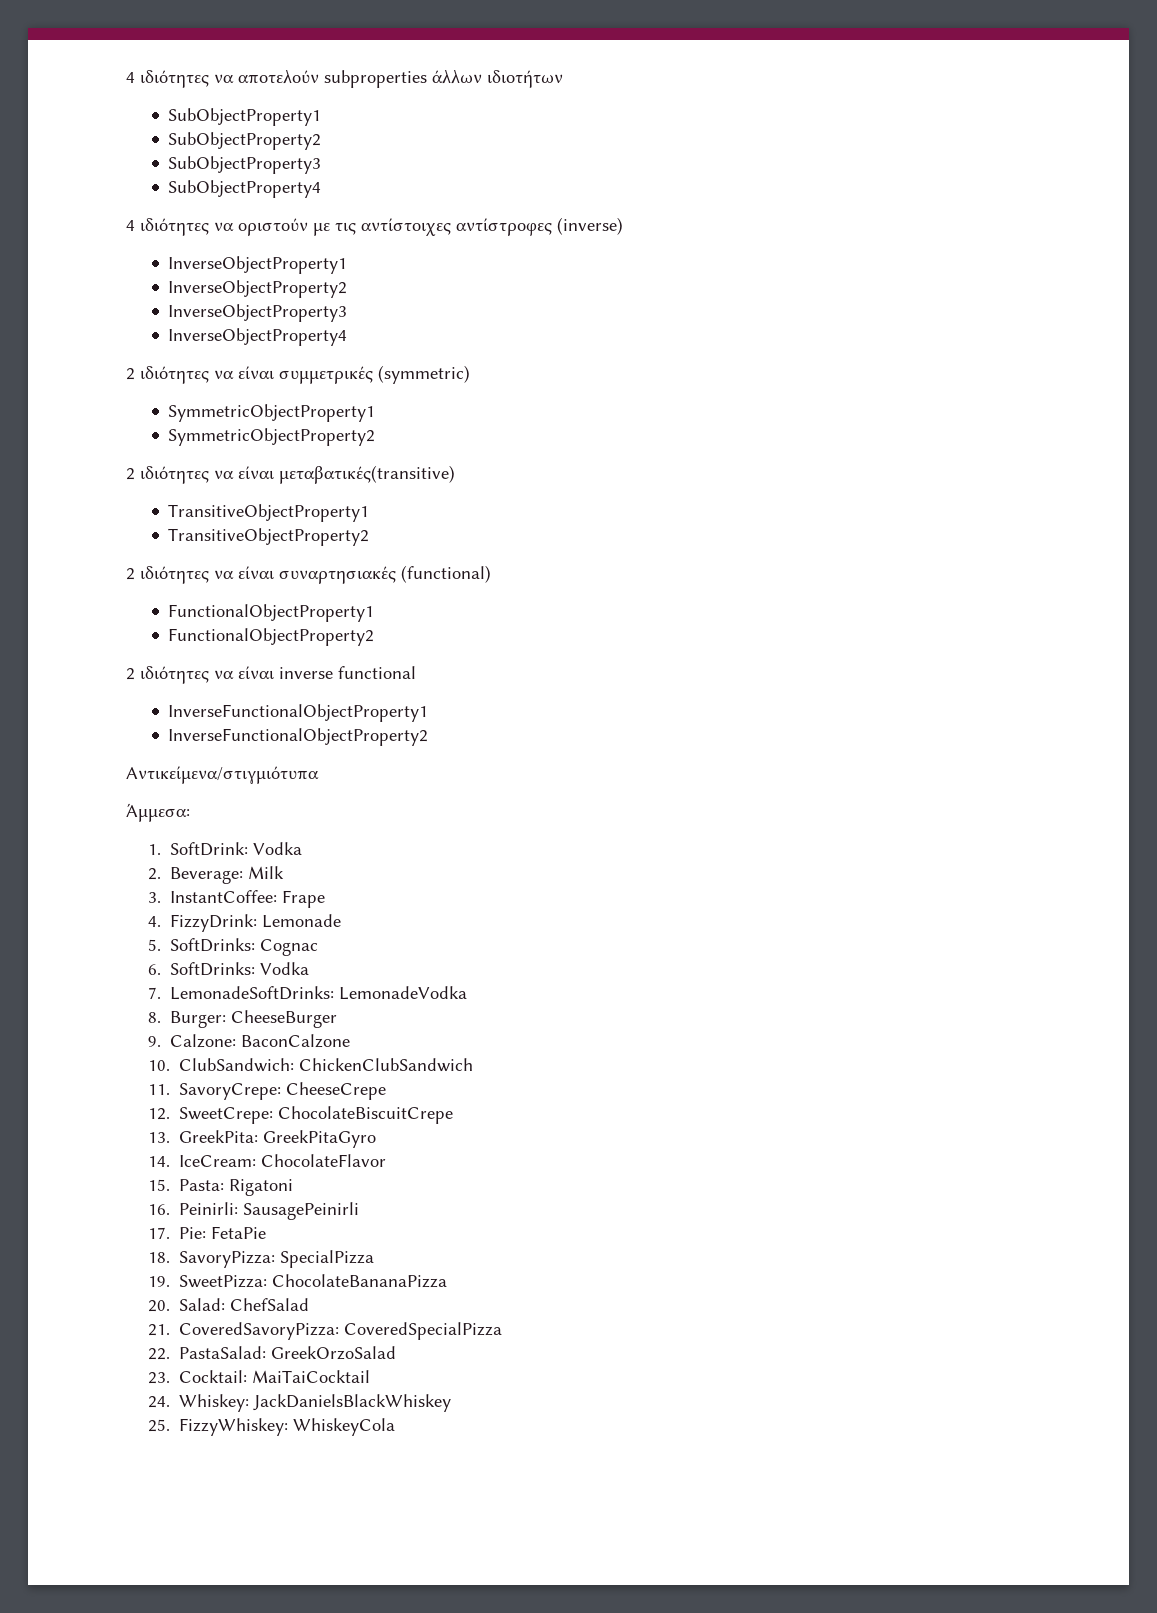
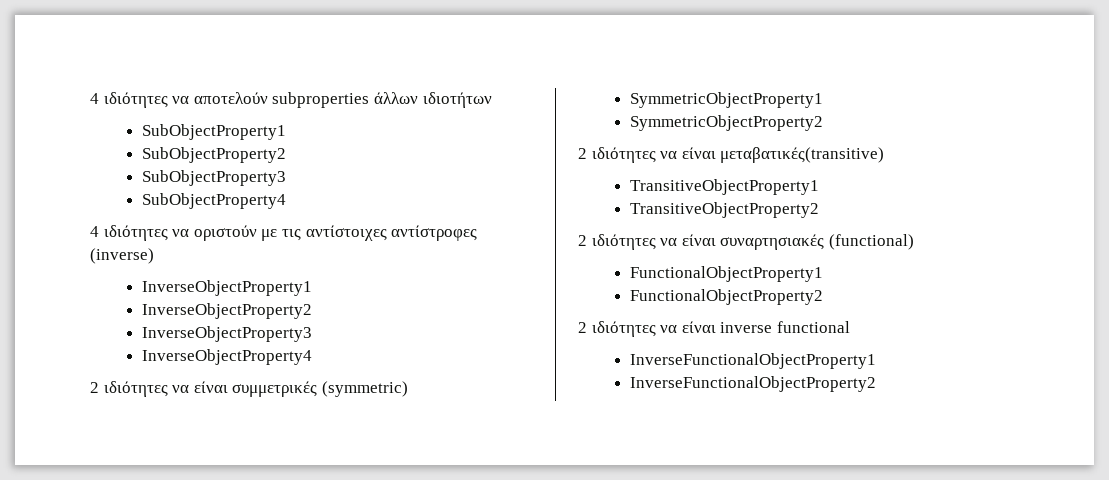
[126,766,319,784] [126,803,190,822] [148,842,303,856] [148,866,285,884] [148,890,326,908] [148,914,342,932] [148,938,319,956] [148,962,310,976] [148,986,468,1000] [148,1010,338,1028] [148,1034,351,1048] [148,1058,474,1072] [148,1082,387,1100] [148,1106,454,1124] [148,1130,377,1148] [148,1154,387,1167] [148,1179,294,1196] [148,1202,360,1220] [148,1226,267,1239] [148,1250,375,1268] [148,1274,448,1288] [148,1298,310,1312] [148,1322,503,1340] [148,1346,397,1360] [148,1370,371,1384] [148,1394,452,1412] [148,1418,396,1436] // Αντικείμενα/στιγμιότυπα // Άμμεσα: // 1. SoftDrink: Vodka // 2. Beverage: Milk // 3. InstantCoffee: Frape // 4. FizzyDrink: Lemonade // 5. SoftDrinks: Cognac // 6. SoftDrinks: Vodka // 7. LemonadeSoftDrinks: LemonadeVodka // 8. Burger: CheeseBurger // 9. Calzone: BaconCalzone // 10. ClubSandwich: ChickenClubSandwich // 11. SavoryCrepe: CheeseCrepe // 12. SweetCrepe: ChocolateBiscuitCrepe // 13. GreekPita: GreekPitaGyro // 14. IceCream: ChocolateFlavor // 15. Pasta: Rigatoni // 16. Peinirli: SausagePeinirli // 17. Pie: FetaPie // 18. SavoryPizza: SpecialPizza // 19. SweetPizza: ChocolateBananaPizza // 20. Salad: ChefSalad // 21. CoveredSavoryPizza: CoveredSpecialPizza // 22. PastaSalad: GreekOrzoSalad // 23. Cocktail: MaiTaiCocktail // 24. Whiskey: JackDanielsBlackWhiskey // 25. FizzyWhiskey: WhiskeyCola -> (877, 384) none

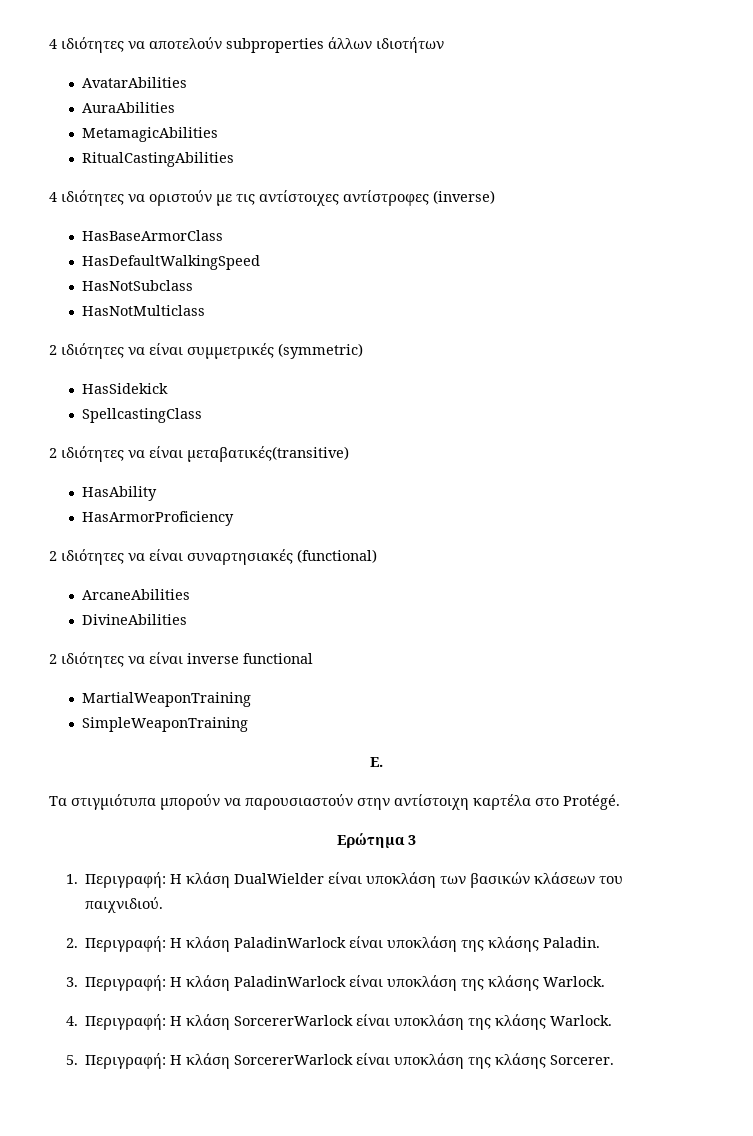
[142,124,287,140] [142,147,287,163] [142,170,287,186] [142,193,287,209] SubObjectProperty1 // SubObjectProperty2 // SubObjectProperty3 // SubObjectProperty4 -> [81,77,187,88] [81,102,175,113] [81,127,218,142] [81,152,234,167] AvatarAbilities // AuraAbilities // MetamagicAbilities // RitualCastingAbilities
[142,280,313,296] [142,303,313,319] [142,326,313,342] [142,349,313,365] InverseObjectProperty1 // InverseObjectProperty2 // InverseObjectProperty3 // InverseObjectProperty4 -> [81,230,223,241] [81,255,260,270] [81,280,193,291] [81,305,205,316] HasBaseArmorClass // HasDefaultWalkingSpeed // HasNotSubclass // HasNotMulticlass
[630,92,824,108] [630,115,824,131] SymmetricObjectProperty1 // SymmetricObjectProperty2 -> [81,383,168,394] [81,408,202,423] HasSidekick // SpellcastingClass
[630,179,820,195] [630,202,820,218] TransitiveObjectProperty1 // TransitiveObjectProperty2 -> [81,486,157,501] [81,511,234,526] HasAbility // HasArmorProficiency
[630,266,824,282] [630,289,824,305] FunctionalObjectProperty1 // FunctionalObjectProperty2 -> [81,589,190,600] [81,614,187,625] ArcaneAbilities // DivineAbilities
[630,353,877,369] [630,376,877,392] InverseFunctionalObjectProperty1 // InverseFunctionalObjectProperty2 -> [81,692,251,707] [81,717,248,732] [370,757,383,767] [49,794,620,810] [337,833,416,848] [65,872,623,888] [84,897,163,913] [65,936,600,952] [65,975,605,991] [65,1014,612,1030] [65,1053,614,1069] MartialWeaponTraining // SimpleWeaponTraining // Ε. // Τα στιγμιότυπα μπορούν να παρουσιαστούν στην αντίστοιχη καρτέλα στο Protégé. // Ερώτημα 3 // 1. Περιγραφή: Η κλάση DualWielder είναι υποκλάση των βασικών κλάσεων του παιχνιδιού. // 2. Περιγραφή: Η κλάση PaladinWarlock είναι υποκλάση της κλάσης Paladin. // 3. Περιγραφή: Η κλάση PaladinWarlock είναι υποκλάση της κλάσης Warlock. // 4. Περιγραφή: Η κλάση SorcererWarlock είναι υποκλάση της κλάσης Warlock. // 5. Περιγραφή: Η κλάση SorcererWarlock είναι υποκλάση της κλάσης Sorcerer.

